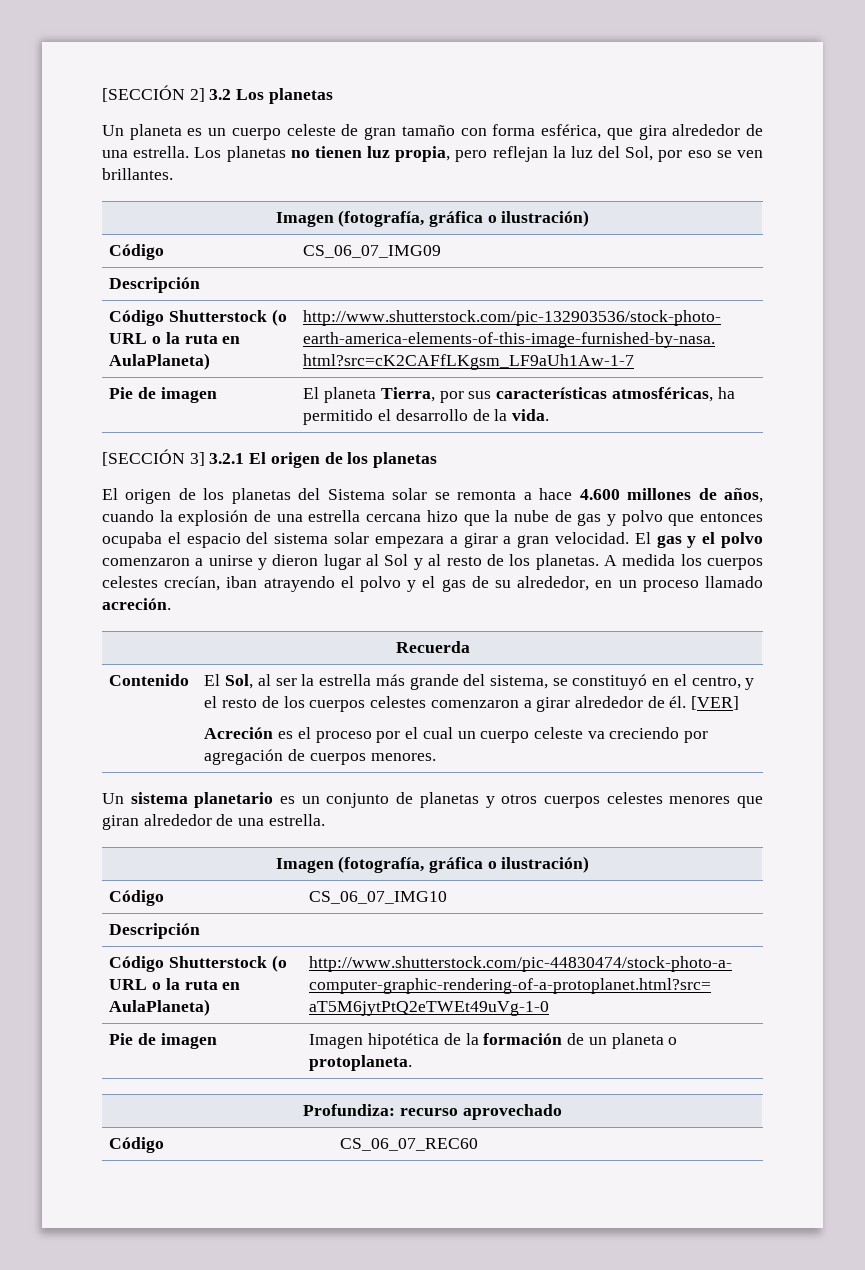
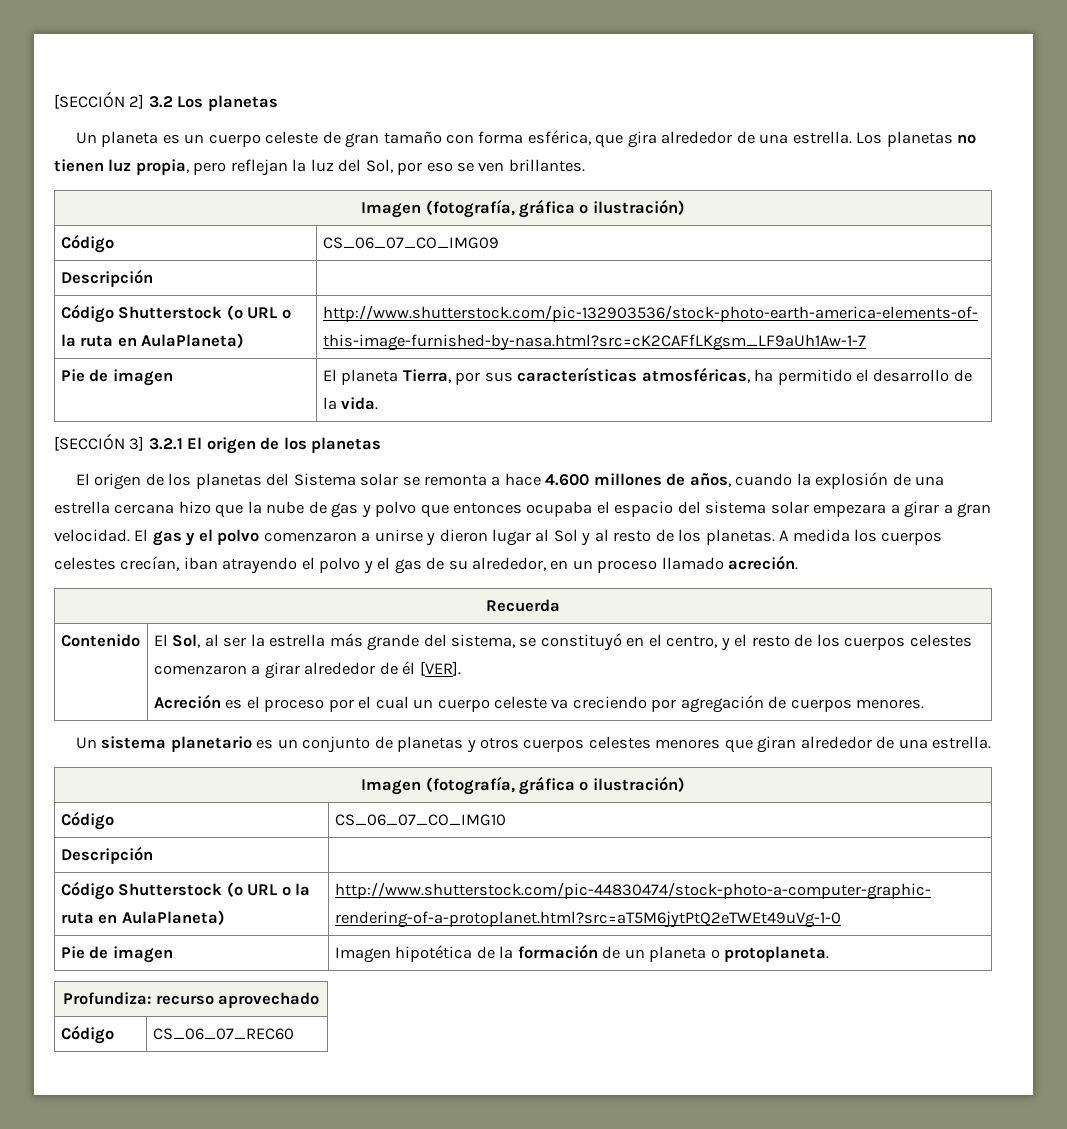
[303,245,442,258] CS_06_07_IMG09 -> [322,237,499,249] CS_06_07_CO_IMG09
[669,696,740,710] él. [VER] -> [402,661,461,676] él [VER].
[309,891,448,904] CS_06_07_IMG10 -> [334,814,506,826] CS_06_07_CO_IMG10

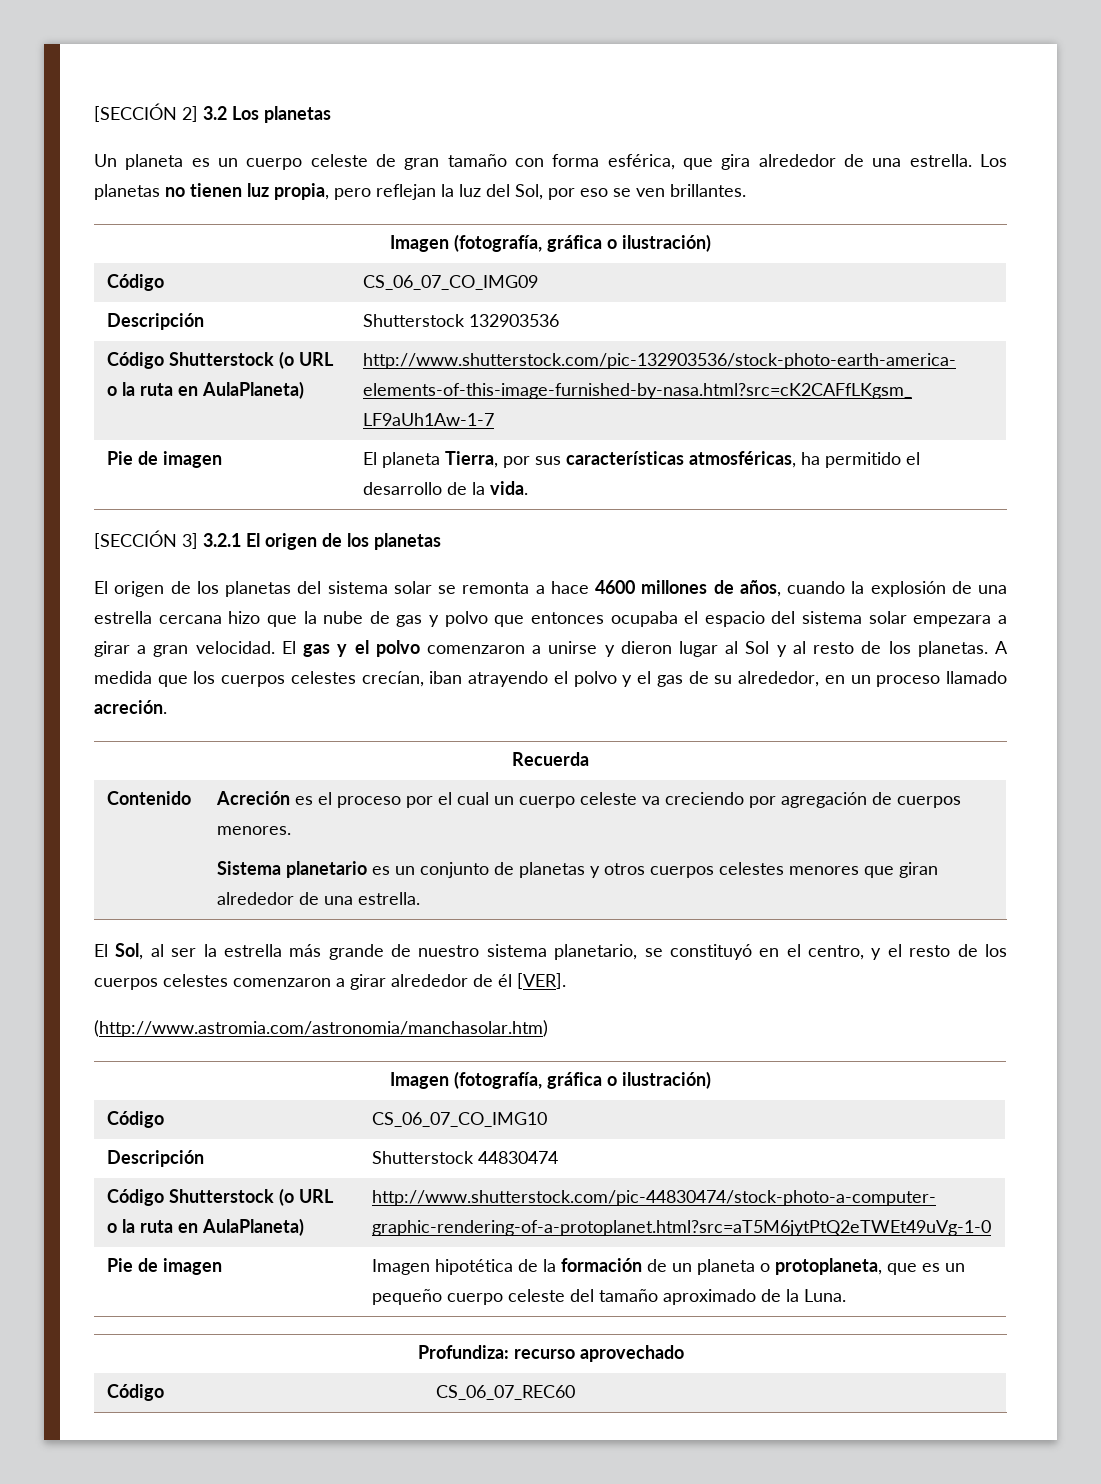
(153, 278) none -> [362,314,559,327] Shutterstock 132903536
[293,473,356,486] Sistema -> [327,581,388,594] sistema
[545,474,590,486] 4.600 -> [595,580,635,594] 4600
(850, 535) none -> [157,675,188,687] que
(140, 640) none -> [215,791,961,808] [216,826,291,835] [216,861,938,878] [216,892,420,905] Acreción es el proceso por el cual un cuerpo celeste va creciendo por agregación de cuerpos menores. // Sistema planetario es un conjunto de planetas y otros cuerpos celestes menores que giran alrededor de una estrella. //
[423,634,516,648] del sistema, -> [391,944,638,960] de nuestro sistema planetario,
[153,694,925,713] [75,736,992,753] // Acreción es el proceso por el cual un cuerpo celeste va creciendo por agregación de cuerpos menores. // Un sistema planetario es un conjunto de planetas y otros cuerpos celestes menores que giran alrededor de una estrella. -> [94,1020,548,1037] // (http://www.astromia.com/astronomia/manchasolar.htm)
(153, 855) none -> [371,1151,558,1164] Shutterstock 44830474
[724,946,830,962] protoplaneta. -> [774,1258,965,1275] [371,1289,846,1305] protoplaneta, que es un pequeño cuerpo celeste del tamaño aproximado de la Luna.

